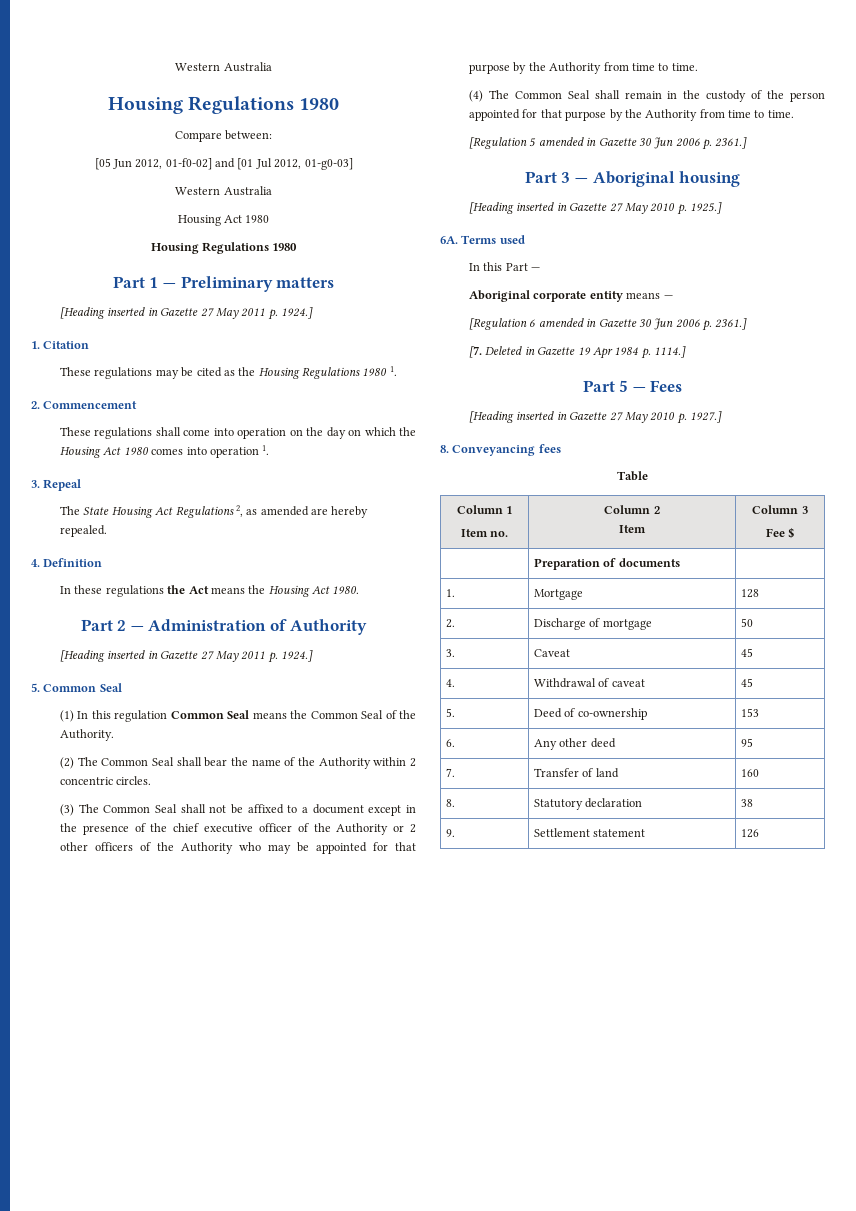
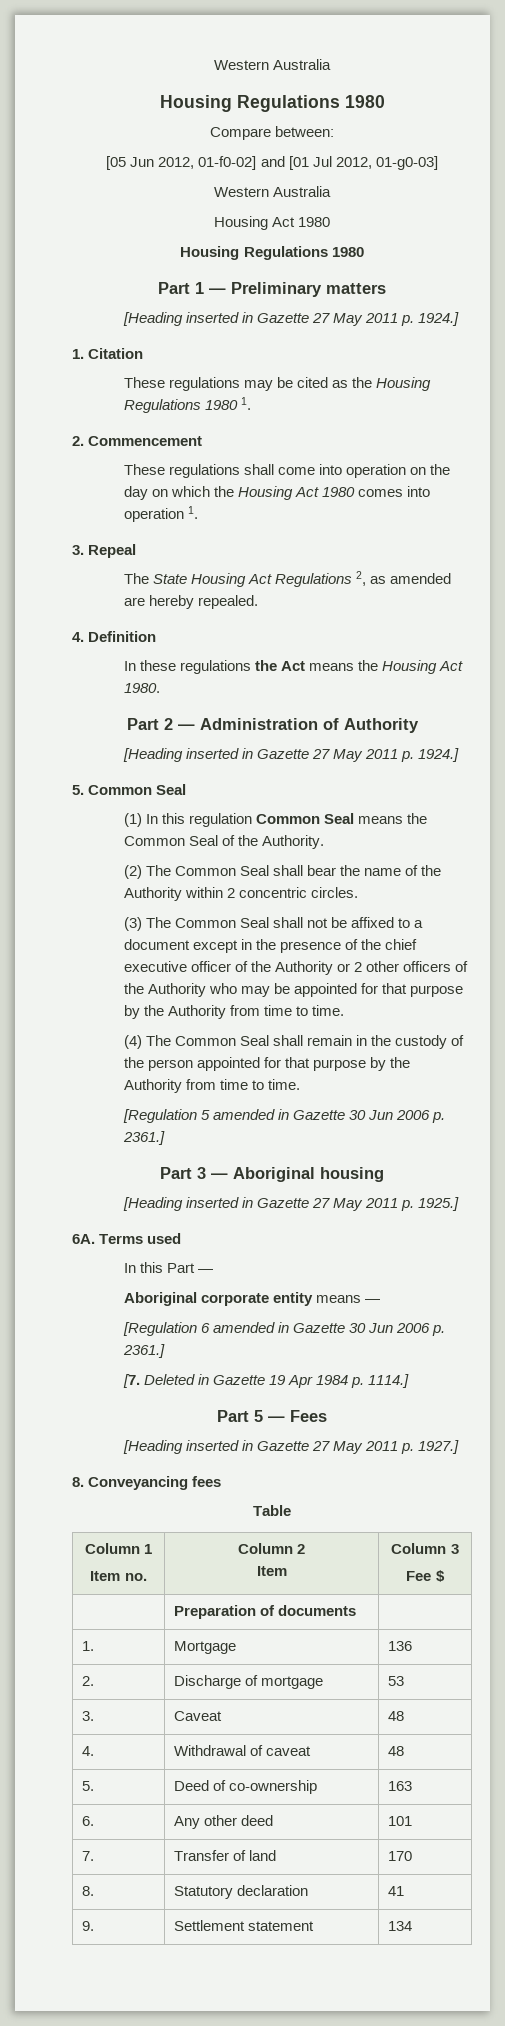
[650,203,676,212] 2010 -> [365,1198,399,1208] 2011
[650,412,676,421] 2010 -> [365,1441,399,1451] 2011
[740,589,759,598] 128 -> [387,1641,412,1651] 136
[740,618,753,627] 50 -> [387,1676,404,1686] 53
[740,648,753,657] 45 -> [387,1711,404,1721] 48
[740,678,753,687] 45 -> [387,1746,404,1756] 48
[740,708,759,717] 153 -> [387,1781,412,1791] 163
[740,738,753,747] 95 -> [387,1816,412,1826] 101
[740,769,759,777] 160 -> [387,1851,412,1861] 170
[740,799,753,807] 38 -> [387,1886,404,1896] 41
[740,829,759,838] 126 -> [387,1921,412,1931] 134

